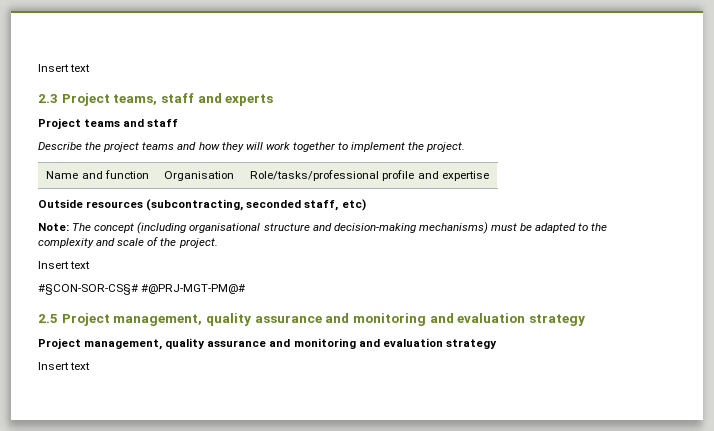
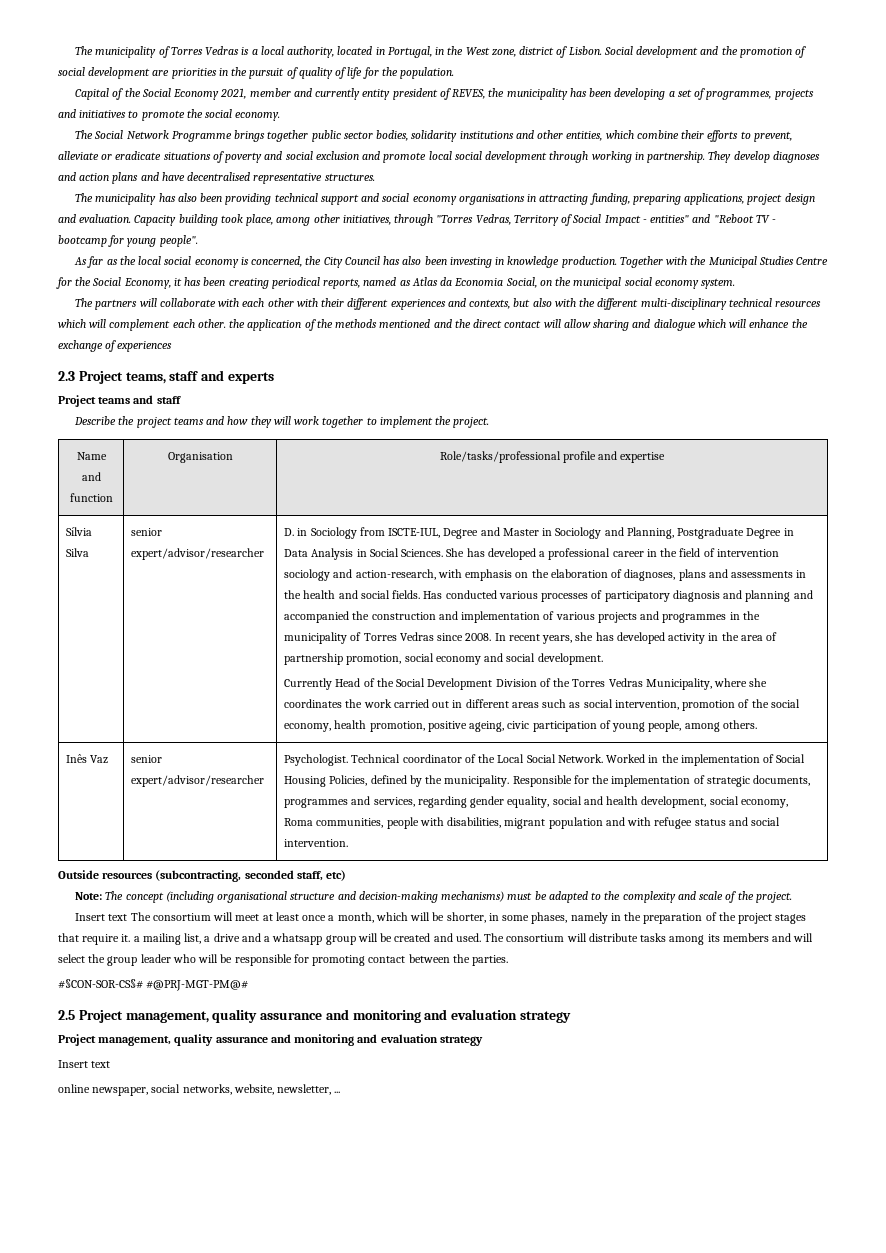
[38,64,91,72] Insert text -> [75,46,806,58] [58,67,455,79] [75,88,814,100] [58,109,281,121] [75,130,792,142] [58,151,820,163] [58,172,375,184] [75,193,815,205] [58,214,777,226] [58,235,198,247] [74,256,828,268] [56,277,736,289] [75,298,822,310] [58,319,808,331] [58,340,173,352] The municipality of Torres Vedras is a local authority, located in Portugal, in the West zone, district of Lisbon. Social development and the promotion of social development are priorities in the pursuit of quality of life for the population. // Capital of the Social Economy 2021, member and currently entity president of REVES, the municipality has been developing a set of programmes, projects and initiatives to promote the social economy. // The Social Network Programme brings together public sector bodies, solidarity institutions and other entities, which combine their efforts to prevent, alleviate or eradicate situations of poverty and social exclusion and promote local social development through working in partnership. They develop diagnoses and action plans and have decentralised representative structures. // The municipality has also been providing technical support and social economy organisations in attracting funding, preparing applications, project design and evaluation. Capacity building took place, among other initiatives, through "Torres Vedras, Territory of Social Impact - entities" and "Reboot TV - bootcamp for young people". // As far as the local social economy is concerned, the City Council has also been investing in knowledge production. Together with the Municipal Studies Centre for the Social Economy, it has been creating periodical reports, named as Atlas da Economia Social, on the municipal social economy system. // The partners will collaborate with each other with their different experiences and contexts, but also with the different multi-disciplinary technical resources which will complement each other. the application of the methods mentioned and the direct contact will allow sharing and dialogue which will enhance the exchange of experiences
(489, 176) none -> [66,527,93,536] [66,548,90,557] [131,528,163,536] [131,548,265,560] [284,527,794,539] [284,548,779,560] [284,569,807,581] [284,590,813,602] [284,611,760,623] [284,632,777,644] [284,653,603,665] [284,678,768,690] [284,699,800,711] [284,720,757,732] [66,754,109,764] [131,755,163,763] [131,775,265,787] [284,754,806,766] [284,775,811,787] [284,796,788,808] [284,817,781,829] [284,839,349,847] // Sílvia Silva | senior expert/advisor/researcher | D. in Sociology from ISCTE-IUL, Degree and Master in Sociology and Planning, Postgraduate Degree in Data Analysis in Social Sciences. She has developed a professional career in the field of intervention sociology and action-research, with emphasis on the elaboration of diagnoses, plans and assessments in the health and social fields. Has conducted various processes of participatory diagnosis and planning and accompanied the construction and implementation of various projects and programmes in the municipality of Torres Vedras since 2008. In recent years, she has developed activity in the area of partnership promotion, social economy and social development. // Currently Head of the Social Development Division of the Torres Vedras Municipality, where she coordinates the work carried out in different areas such as social intervention, promotion of the social economy, health promotion, positive ageing, civic participation of young people, among others. // Inês Vaz | senior expert/advisor/researcher | Psychologist. Technical coordinator of the Local Social Network. Worked in the implementation of Social Housing Policies, defined by the municipality. Responsible for the implementation of strategic documents, programmes and services, regarding gender equality, social and health development, social economy, Roma communities, people with disabilities, migrant population and with refugee status and social intervention.
(91, 265) none -> [130,912,807,924] [58,933,814,945] [58,954,509,966] The consortium will meet at least once a month, which will be shorter, in some phases, namely in the preparation of the project stages that require it. a mailing list, a drive and a whatsapp group will be created and used. The consortium will distribute tasks among its members and will select the group leader who will be responsible for promoting contact between the parties.
(91, 366) none -> [58,1084,341,1096] // online newspaper, social networks, website, newsletter, ...

